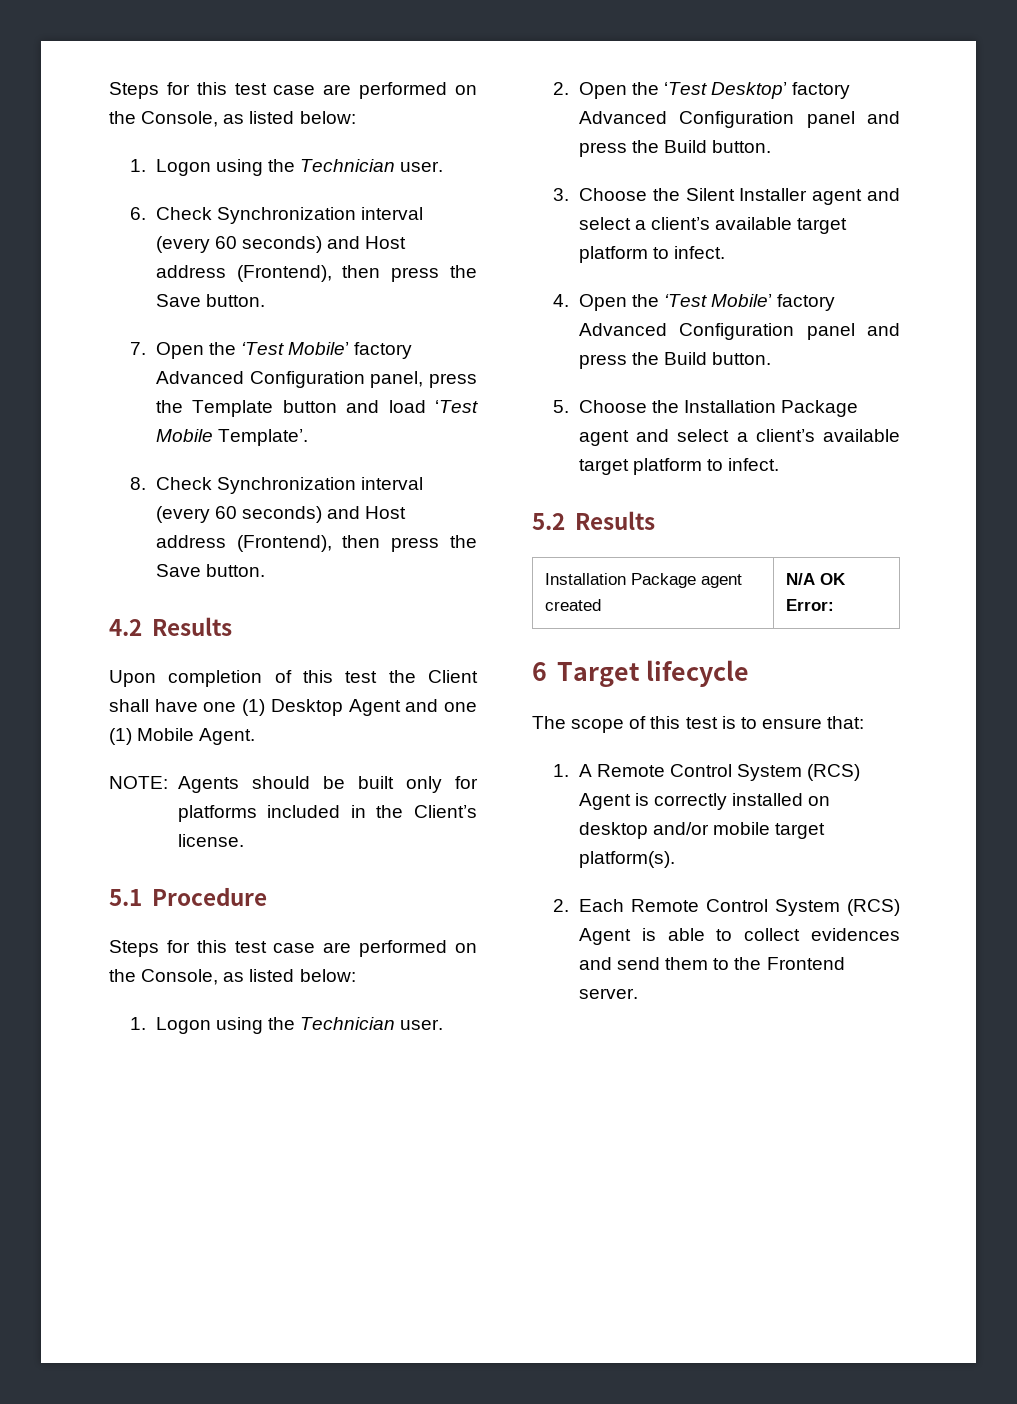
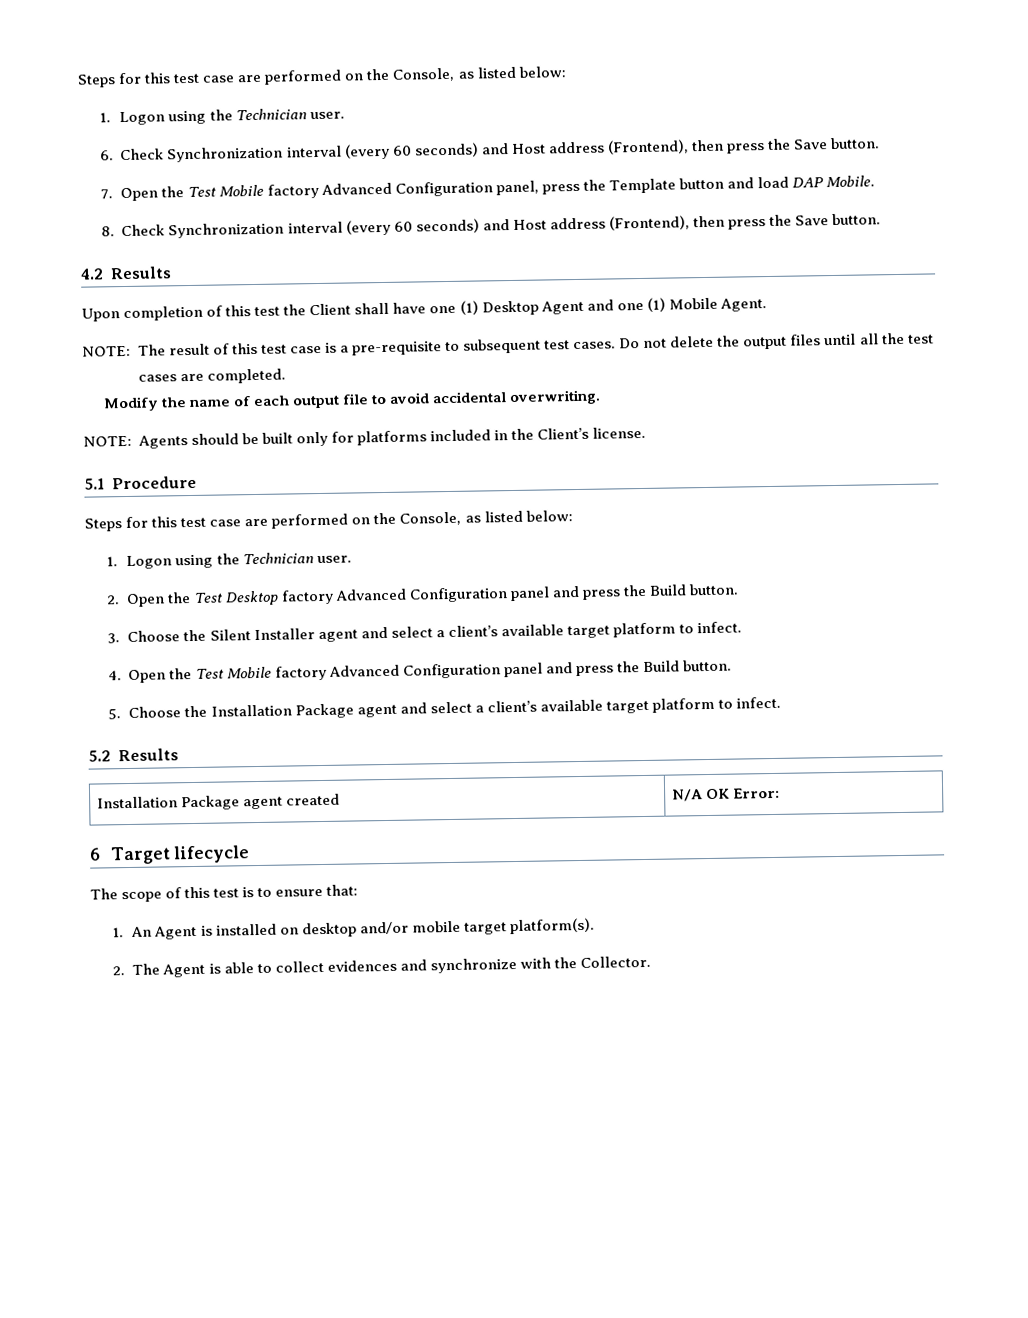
[241,342,350,355] ‘Test Mobile’ -> [187,184,264,198] Test Mobile
[435,400,478,413] [155,429,309,446] ‘Test Mobile Template’. -> [792,175,876,188] DAP Mobile.
(256, 736) none -> [82,332,934,357] [137,368,286,384] [102,389,602,412] // NOTE: The result of this test case is a pre-requisite to subsequent test cases. Do not delete the output files until all the test cases are completed. // Modify the name of each output file to avoid accidental overwriting.
[664,82,788,99] ‘Test Desktop’ -> [193,590,279,606] Test Desktop
[664,294,773,307] ‘Test Mobile’ -> [195,666,272,679] Test Mobile
[578,764,861,781] [578,793,728,810] A Remote Control System (RCS) Agent is correctly -> [131,925,213,940] An Agent is
[578,899,900,916] Each Remote Control System (RCS) -> [132,963,161,975] The
[617,957,845,970] [578,988,638,999] send them to the Frontend server. -> [429,955,651,974] synchronize with the Collector.

